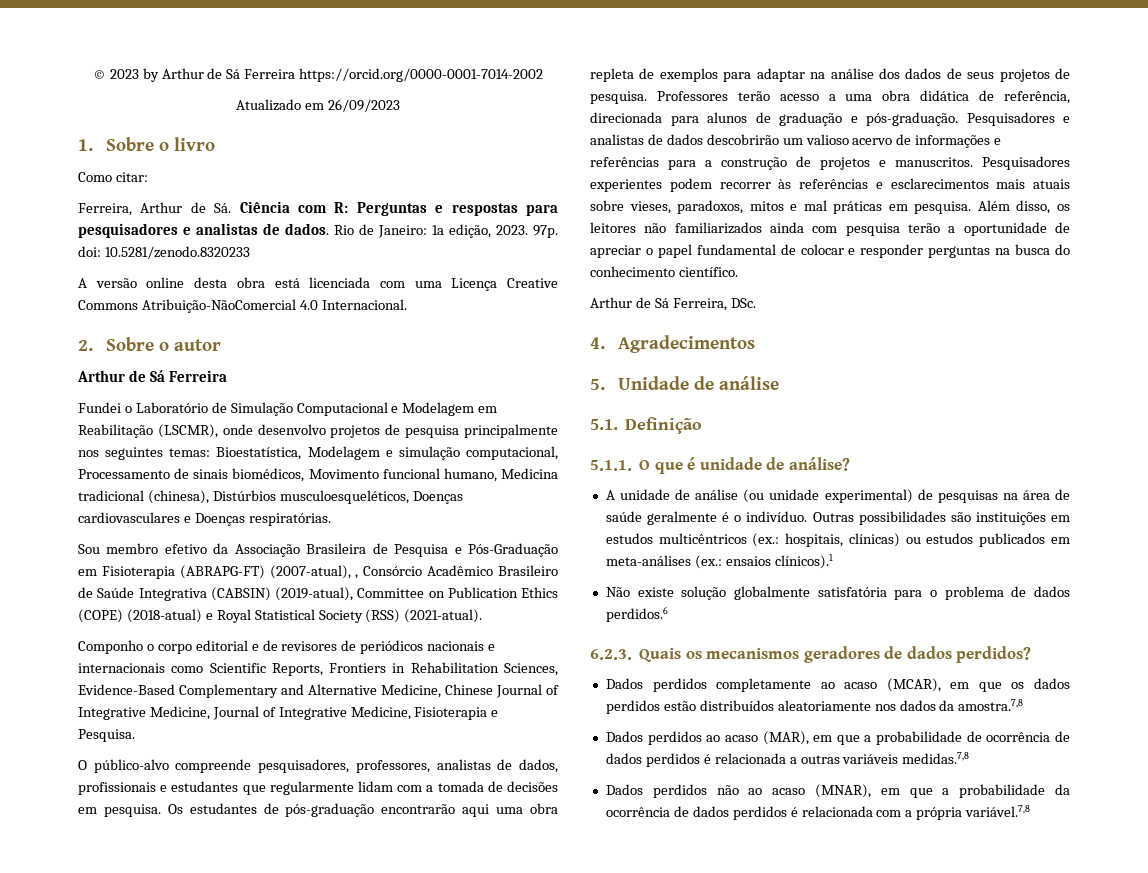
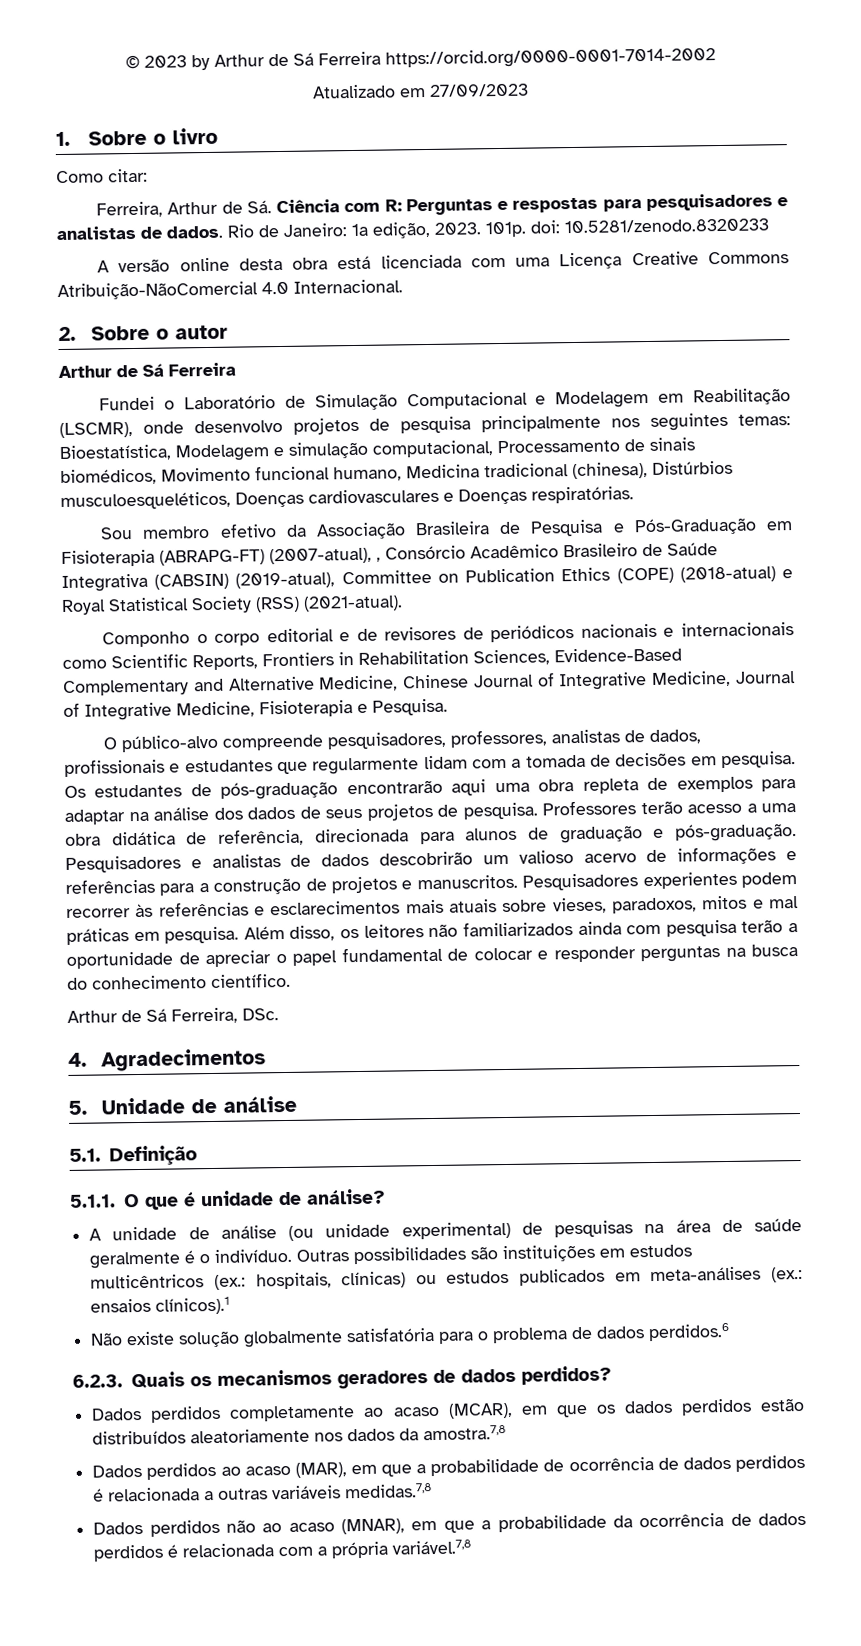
[327,99,400,112] 26/09/2023 -> [429,83,529,97] 27/09/2023
[533,225,558,238] 97p. -> [485,221,527,238] 101p.

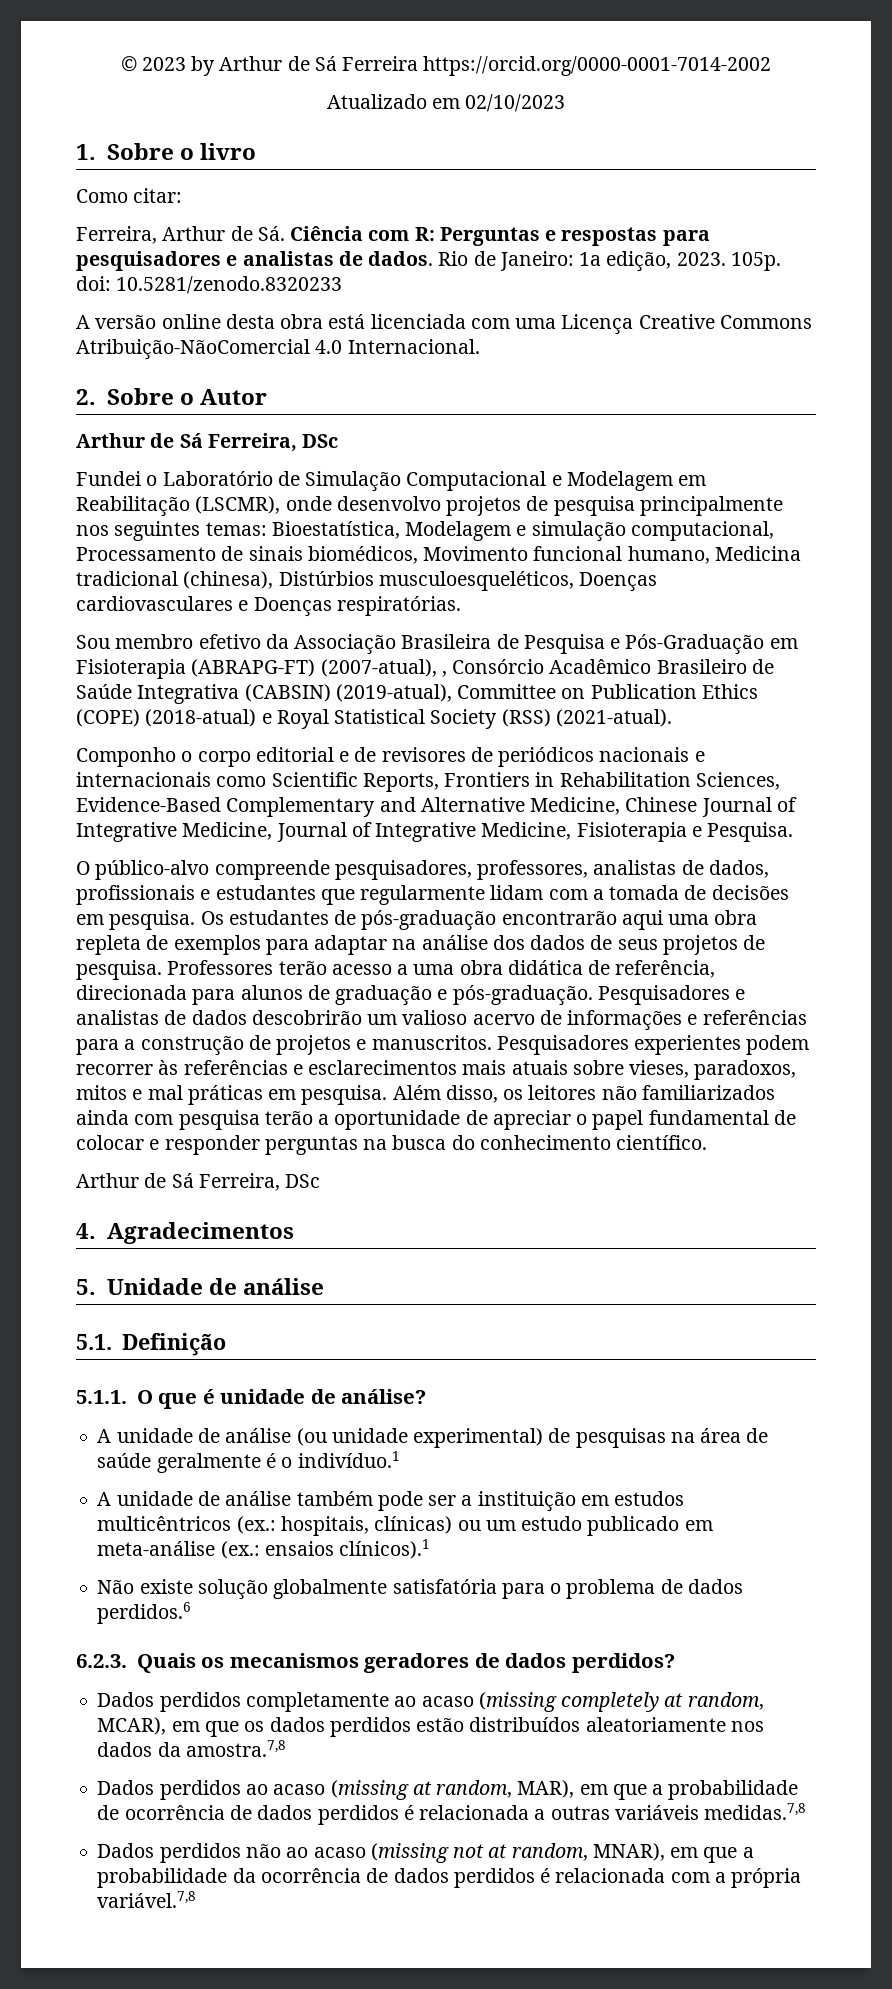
[429,83,529,97] 27/09/2023 -> [465,94,566,112] 02/10/2023
[485,221,527,238] 101p. -> [730,252,781,271] 105p.
[174,324,228,340] [58,362,236,379] autor // Arthur de Sá Ferreira -> [199,389,267,405] [76,433,339,452] Autor // Arthur de Sá Ferreira, DSc
[242,1008,279,1021] DSc. -> [285,1174,321,1188] DSc
[214,1244,596,1265] indivíduo. Outras possibilidades são instituições -> [297,1451,400,1468] [97,1491,576,1512] indivíduo.1 // A unidade de análise também pode ser a instituição
[446,1266,762,1286] estudos publicados em meta-análises -> [485,1516,713,1536] [97,1541,216,1556] um estudo publicado em meta-análise
[447,1402,513,1419] (MCAR), -> [478,1692,764,1712] [97,1717,167,1735] (missing completely at random, MCAR),
[294,1462,347,1478] (MAR), -> [330,1780,575,1800] (missing at random, MAR),
[341,1518,406,1535] (MNAR), -> [370,1843,665,1863] (missing not at random, MNAR),

